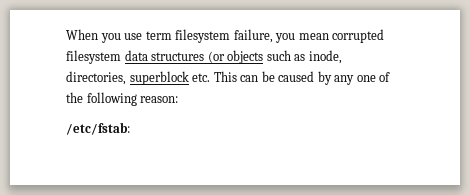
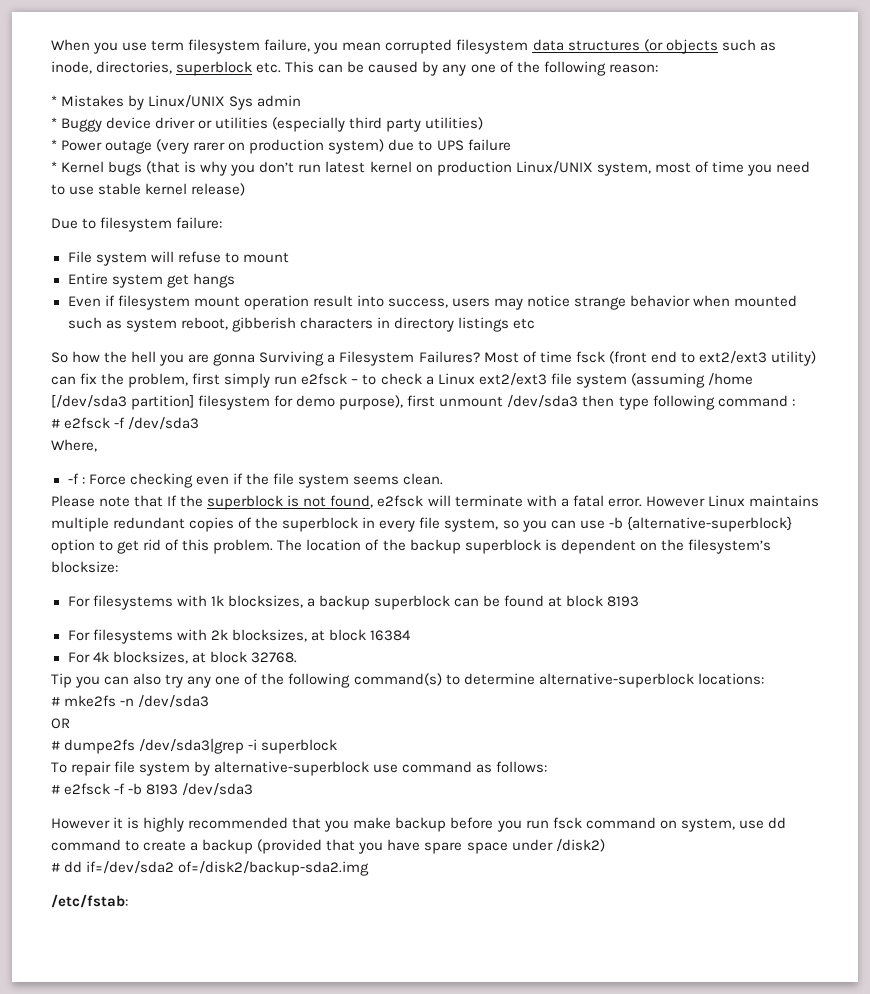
(179, 99) none -> [51,95,302,110] [51,117,484,132] [51,139,511,154] [51,161,810,176] [51,183,246,196] [51,217,223,232] [67,251,289,266] [67,273,235,288] [67,295,798,310] [67,317,535,332] [51,351,816,366] [51,373,753,388] [51,395,795,410] [51,417,200,430] [51,439,97,452] [67,473,444,488] [51,495,819,510] [51,516,792,532] [51,539,771,554] [51,561,118,573] [67,595,640,610] [67,629,411,644] [67,651,297,664] [51,673,764,688] [51,695,210,708] [51,718,70,729] [51,738,338,754] [51,761,548,776] [51,783,254,796] [51,817,786,832] [51,839,605,854] [51,861,370,876] // * Mistakes by Linux/UNIX Sys admin // * Buggy device driver or utilities (especially third party utilities) // * Power outage (very rarer on production system) due to UPS failure // * Kernel bugs (that is why you don’t run latest kernel on production Linux/UNIX system, most of time you need to use stable kernel release) // Due to filesystem failure: // File system will refuse to mount // Entire system get hangs // Even if filesystem mount operation result into success, users may notice strange behavior when mounted such as system reboot, gibberish characters in directory listings etc // So how the hell you are gonna Surviving a Filesystem Failures? Most of time fsck (front end to ext2/ext3 utility) can fix the problem, first simply run e2fsck – to check a Linux ext2/ext3 file system (assuming /home [/dev/sda3 partition] filesystem for demo purpose), first unmount /dev/sda3 then type following command : // # e2fsck -f /dev/sda3 // Where, // -f : Force checking even if the file system seems clean. // Please note that If the superblock is not found, e2fsck will terminate with a fatal error. However Linux maintains multiple redundant copies of the superblock in every file system, so you can use -b {alternative-superblock} option to get rid of this problem. The location of the backup superblock is dependent on the filesystem’s blocksize: // For filesystems with 1k blocksizes, a backup superblock can be found at block 8193 // For filesystems with 2k blocksizes, at block 16384 // For 4k blocksizes, at block 32768. // Tip you can also try any one of the following command(s) to determine alternative-superblock locations: // # mke2fs -n /dev/sda3 // OR // # dumpe2fs /dev/sda3|grep -i superblock // To repair file system by alternative-superblock use command as follows: // # e2fsck -f -b 8193 /dev/sda3 // However it is highly recommended that you make backup before you run fsck command on system, use dd command to create a backup (provided that you have spare space under /disk2) // # dd if=/dev/sda2 of=/disk2/backup-sda2.img

